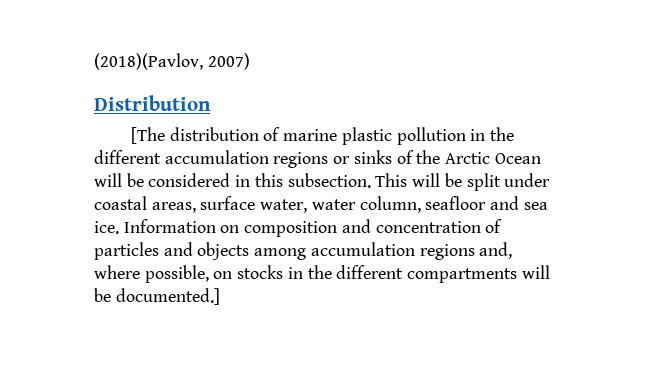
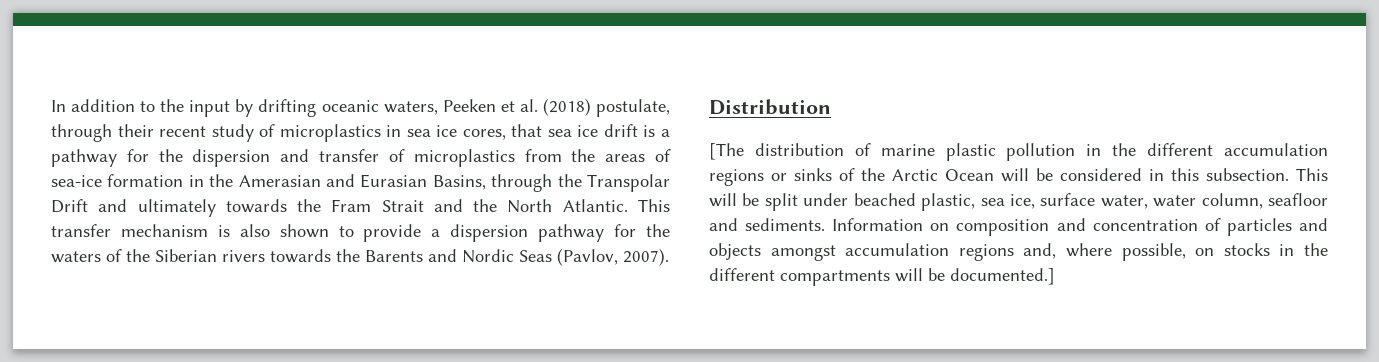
[94,53,250,70] (2018)(Pavlov, 2007) -> [51,98,671,117] [51,124,670,142] [51,149,672,167] [51,174,670,192] [51,199,670,217] [51,224,670,242] [51,248,669,266] In addition to the input by drifting oceanic waters, Peeken et al. (2018) postulate, through their recent study of microplastics in sea ice cores, that sea ice drift is a pathway for the dispersion and transfer of microplastics from the areas of sea-ice formation in the Amerasian and Eurasian Basins, through the Transpolar Drift and ultimately towards the Fram Strait and the North Atlantic. This transfer mechanism is also shown to provide a dispersion pathway for the waters of the Siberian rivers towards the Barents and Nordic Seas (Pavlov, 2007).
[94,196,196,213] coastal areas, -> [853,193,1035,211] beached plastic, sea ice,
[523,202,548,210] [94,221,119,234] sea ice. -> [745,218,826,231] sediments.
[254,248,307,260] among -> [770,245,836,261] amongst

